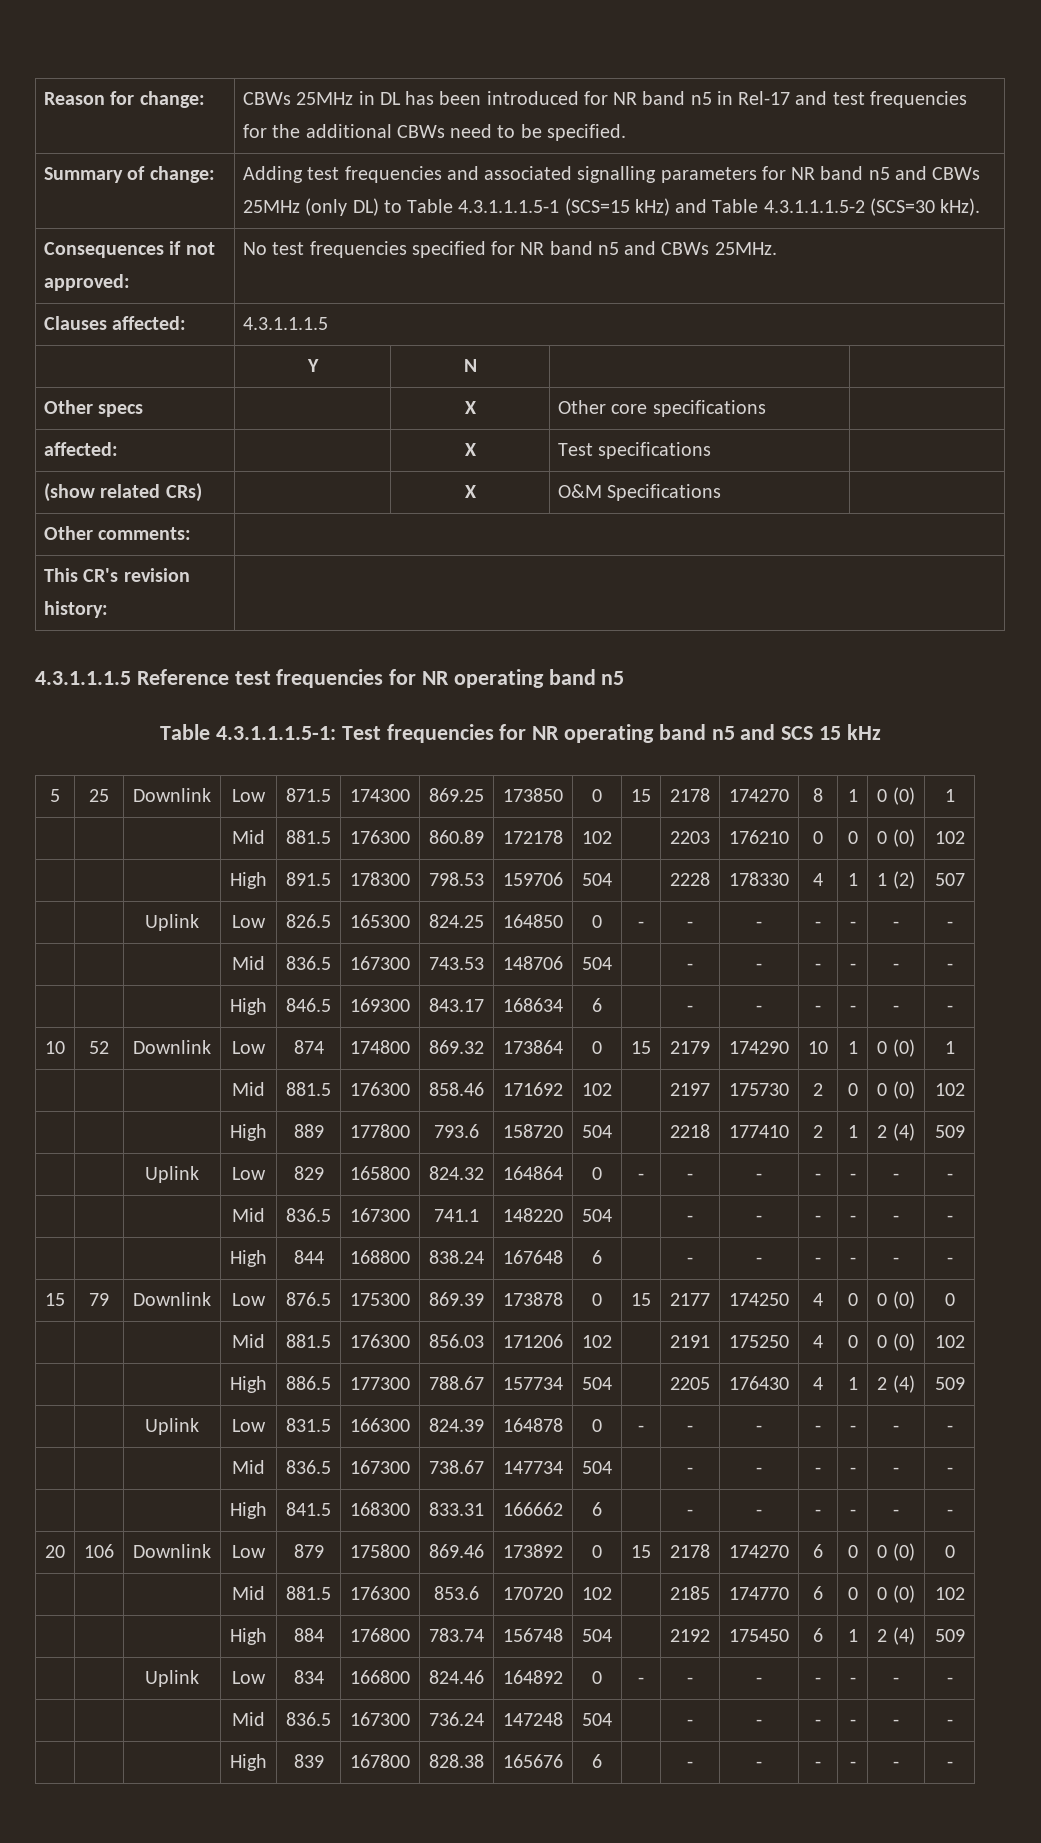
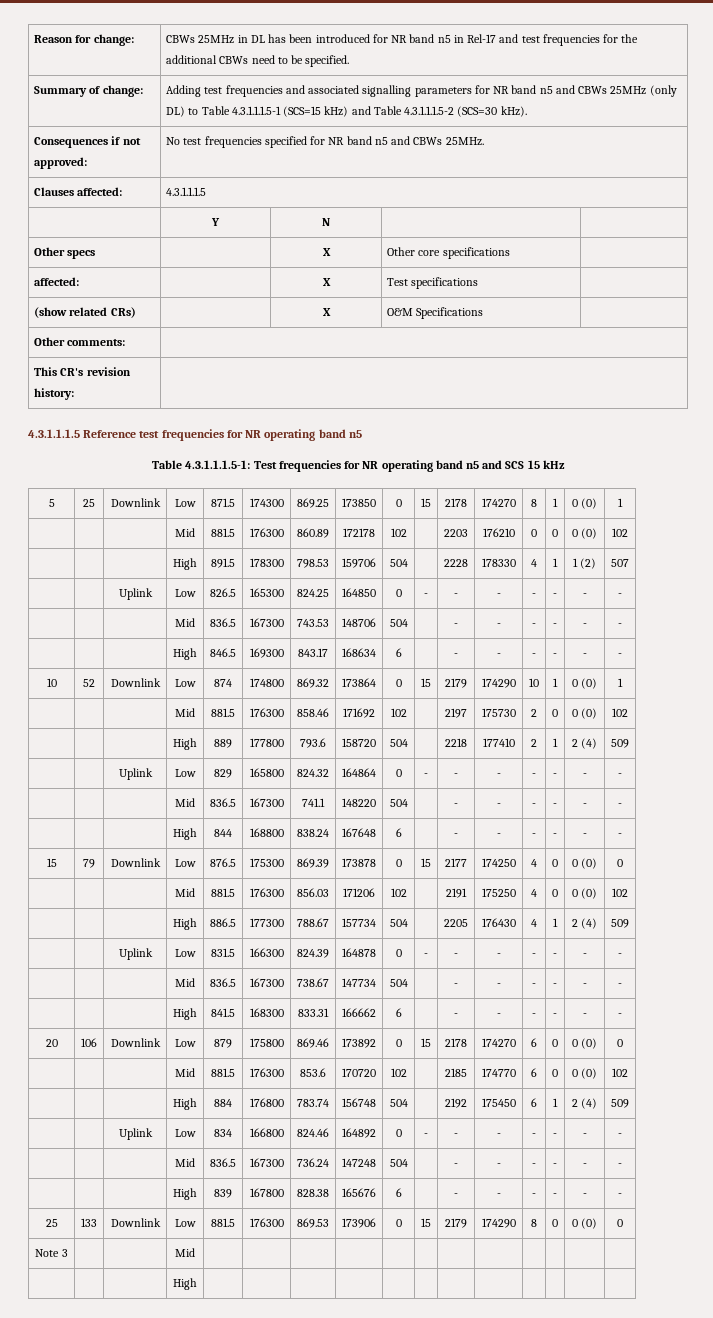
(953, 1764) none -> [45,1219,58,1227] [81,1218,97,1227] [110,1218,161,1227] [174,1219,196,1227] [211,1218,235,1227] [249,1218,284,1227] [297,1218,329,1228] [342,1218,376,1228] [395,1219,402,1227] [421,1218,431,1227] [445,1218,467,1228] [481,1218,516,1228] [531,1219,537,1227] [552,1219,558,1227] [571,1218,598,1229] [617,1219,623,1227] [35,1249,68,1257] [175,1248,195,1257] [173,1278,197,1290] // 25 | 133 | Downlink | Low | 881.5 | 176300 | 869.53 | 173906 | 0 | 15 | 2179 | 174290 | 8 | 0 | 0 (0) | 0 // Note 3 | | | Mid | | | | | | | | | | | | // | | | High | | | | | | | | | | | |

